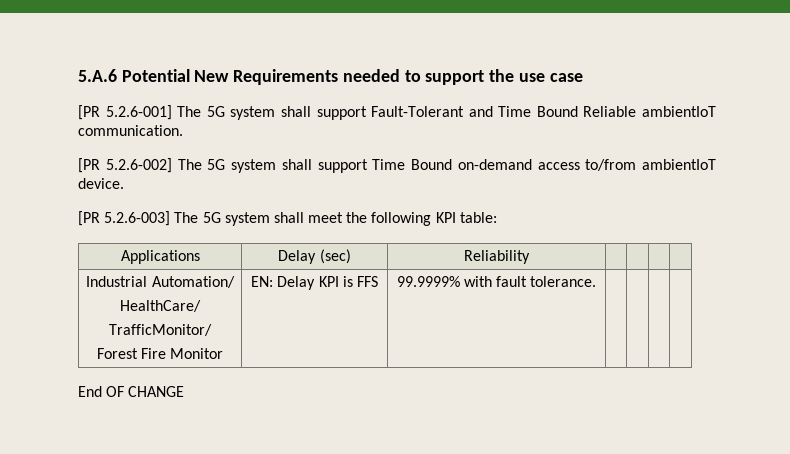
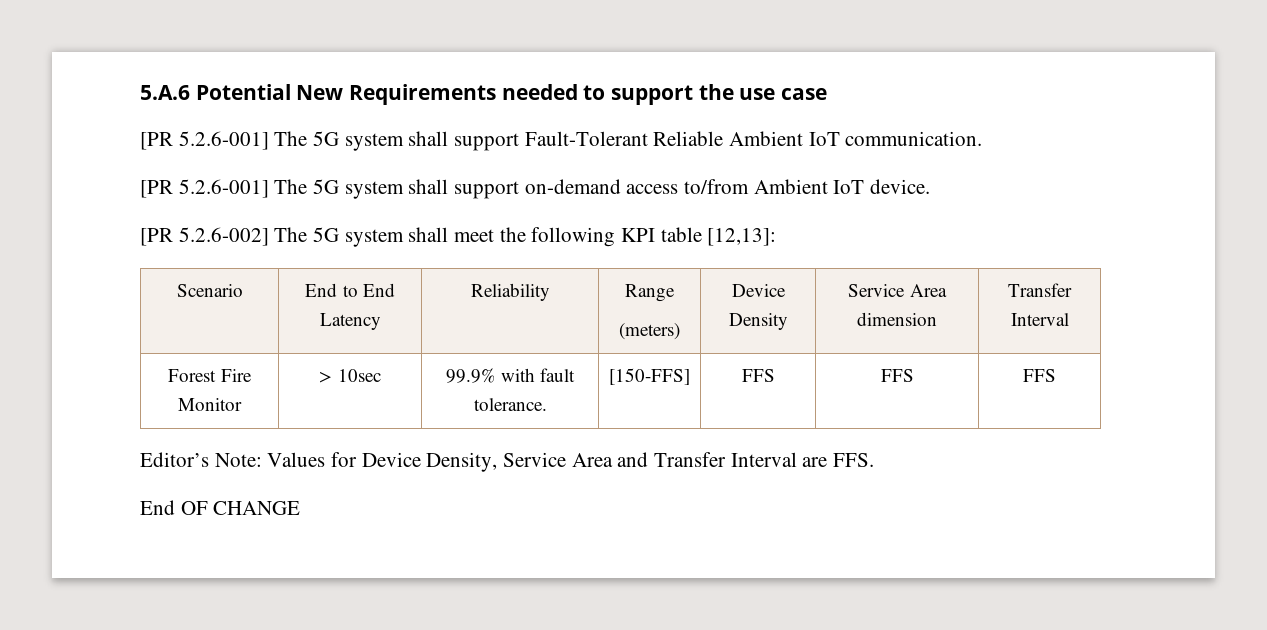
[468,106,716,117] and Time Bound Reliable ambientIoT -> [653,131,840,146] Reliable Ambient IoT
[105,158,452,173] 5.2.6-002] The 5G system shall support Time Bound -> [178,179,520,199] 5.2.6-001] The 5G system shall support
[642,159,716,170] ambientIoT -> [753,179,865,194] Ambient IoT
[104,211,171,226] 5.2.6-003] -> [178,227,269,246] 5.2.6-002]
[459,212,497,223] [120,250,200,264] [278,249,351,264] [464,250,530,264] [86,276,235,288] [120,300,201,312] [109,324,212,336] [96,348,224,359] [251,276,378,290] [396,276,597,287] table: // Applications | Delay (sec) | Reliability | | | | // Industrial Automation/ // HealthCare/ // TrafficMonitor/ // Forest Fire Monitor | EN: Delay KPI is FFS | 99.9999% with fault tolerance. | | | | -> [660,227,777,246] [176,284,243,297] [305,283,395,297] [319,313,381,330] [470,283,550,301] [625,284,675,302] [619,323,680,340] [731,284,786,297] [728,313,788,330] [848,284,947,297] [857,312,937,326] [1008,283,1072,297] [1010,313,1069,326] [168,369,252,382] [178,398,242,411] [319,369,381,383] [446,368,575,383] [473,398,547,411] [609,368,690,385] [741,369,775,382] [880,369,914,382] [1023,369,1056,382] [140,452,875,472] table [12,13]: // Scenario | End to End Latency | Reliability | Range // (meters) | Device Density | Service Area dimension | Transfer Interval // Forest Fire Monitor | > 10sec | 99.9% with fault tolerance. | [150-FFS] | FFS | FFS | FFS // Editor’s Note: Values for Device Density, Service Area and Transfer Interval are FFS.

